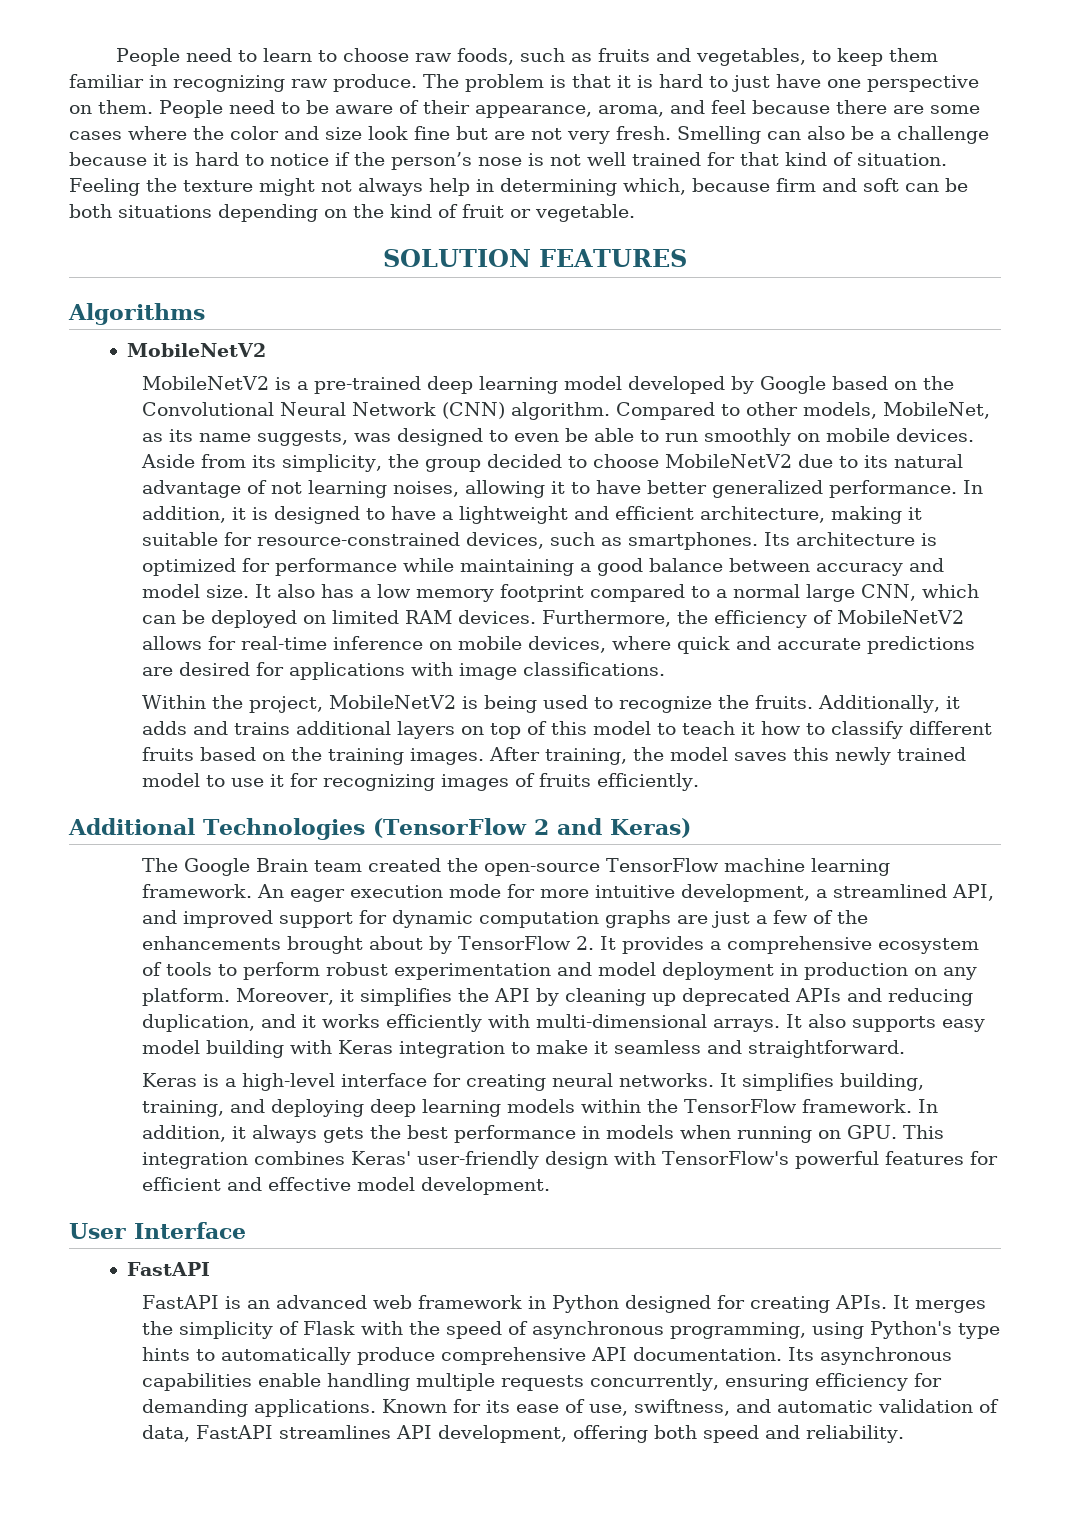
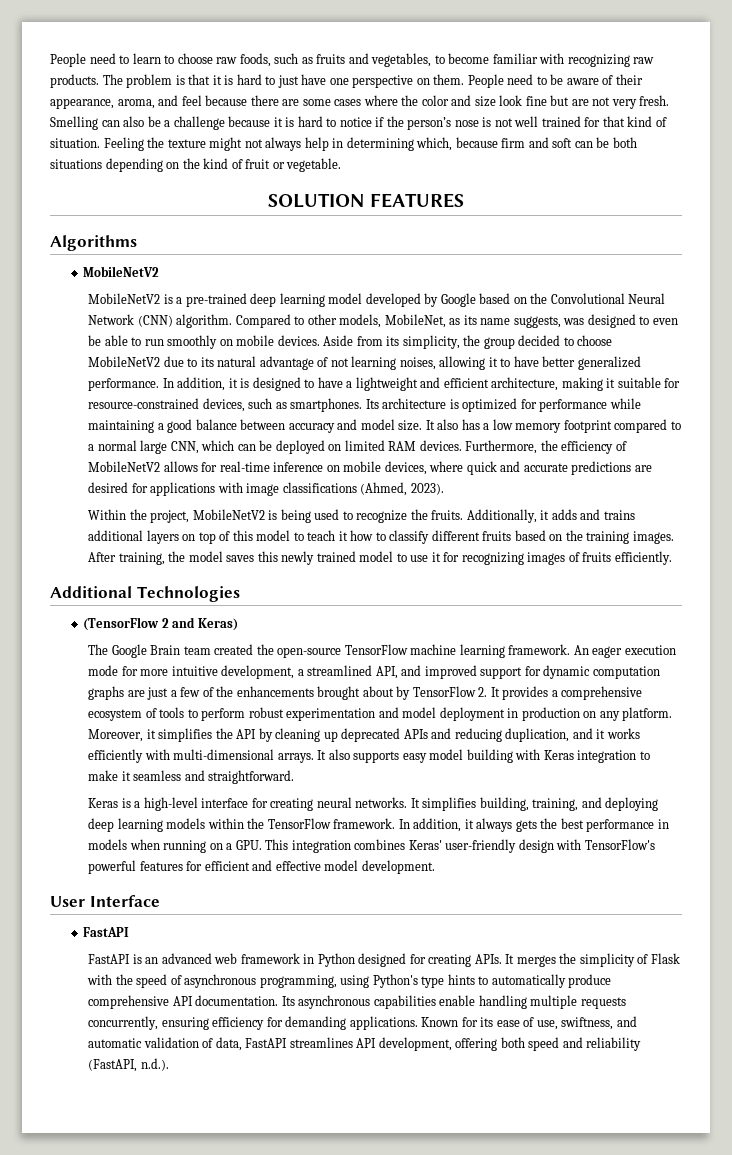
[837,48,939,66] [69,74,167,88] keep them familiar in -> [448,53,565,64] become familiar with
[333,74,417,92] produce. -> [50,74,99,88] products.
[523,662,666,676] classifications. -> [282,482,444,496] classifications (Ahmed, 2023).
(365, 829) none -> (240, 594) //
(842, 1134) none -> [226,843,233,850] a
[806,1425,905,1443] reliability. -> [586,1037,642,1051] [88,1058,169,1072] reliability (FastAPI, n.d.).

